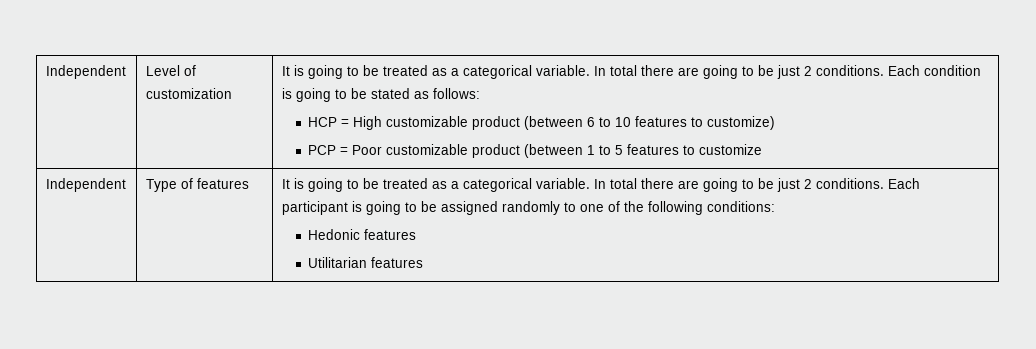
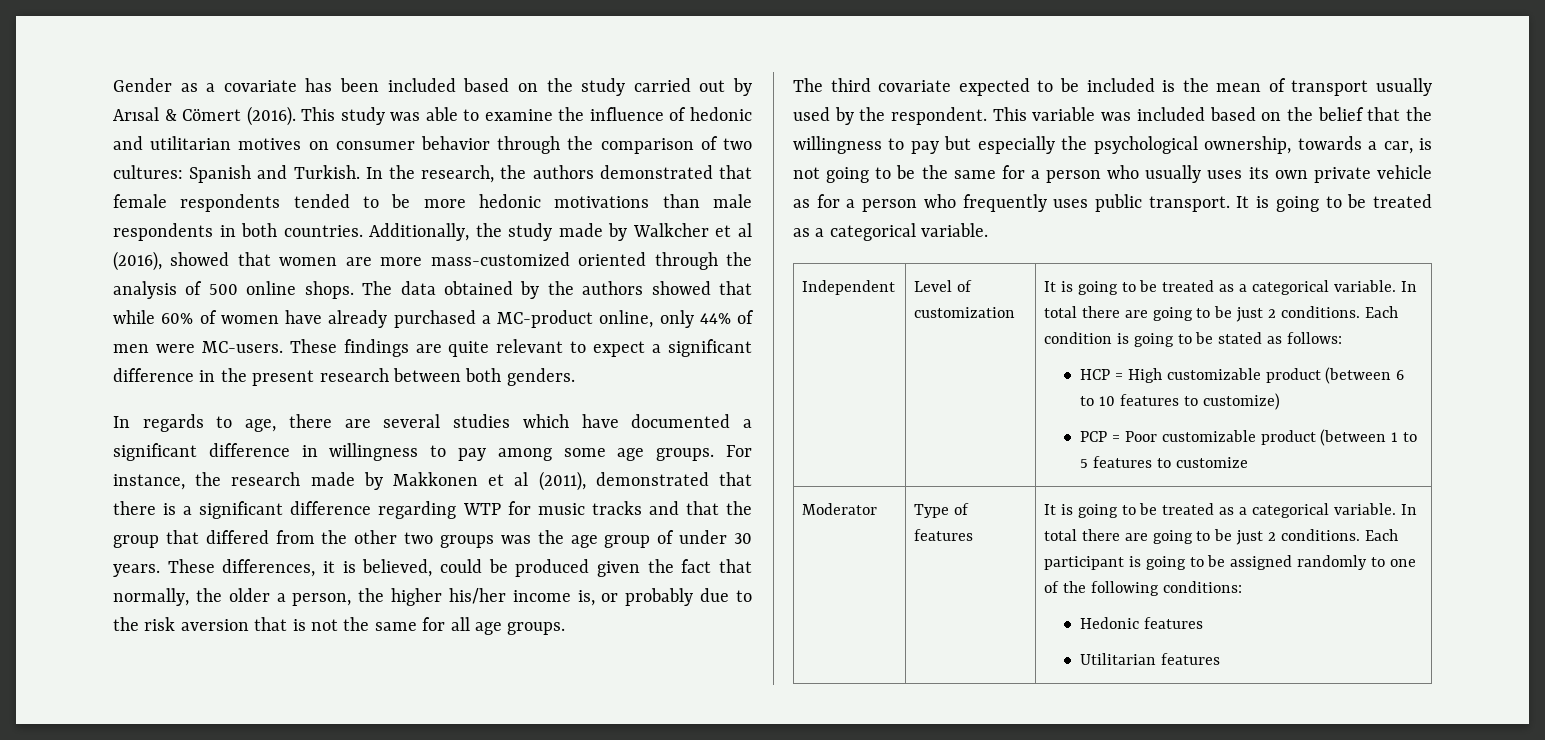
(45, 72) none -> [113,78,753,96] [113,106,753,126] [113,136,752,154] [113,165,752,183] [113,194,752,212] [113,223,752,241] [113,251,752,271] [113,281,752,299] [113,310,754,328] [113,339,752,357] [113,368,575,386] [113,414,753,432] [113,443,752,461] [113,471,752,491] [113,501,753,519] [113,530,752,548] [113,559,752,577] [113,588,752,606] [113,617,566,635] [793,78,1432,96] [793,107,1432,125] [793,136,1432,154] [793,165,1432,183] [793,194,1432,212] [793,223,989,241] Gender as a covariate has been included based on the study carried out by Arısal & Cömert (2016). This study was able to examine the influence of hedonic and utilitarian motives on consumer behavior through the comparison of two cultures: Spanish and Turkish. In the research, the authors demonstrated that female respondents tended to be more hedonic motivations than male respondents in both countries. Additionally, the study made by Walkcher et al (2016), showed that women are more mass-customized oriented through the analysis of 500 online shops. The data obtained by the authors showed that while 60% of women have already purchased a MC-product online, only 44% of men were MC-users. These findings are quite relevant to expect a significant difference in the present research between both genders. // In regards to age, there are several studies which have documented a significant difference in willingness to pay among some age groups. For instance, the research made by Makkonen et al (2011), demonstrated that there is a significant difference regarding WTP for music tracks and that the group that differed from the other two groups was the age group of under 30 years. These differences, it is believed, could be produced given the fact that normally, the older a person, the higher his/her income is, or probably due to the risk aversion that is not the same for all age groups. // The third covariate expected to be included is the mean of transport usually used by the respondent. This variable was included based on the belief that the willingness to pay but especially the psychological ownership, towards a car, is not going to be the same for a person who usually uses its own private vehicle as for a person who frequently uses public transport. It is going to be treated as a categorical variable. //
[45,178,126,192] Independent -> [802,503,878,515] Moderator

